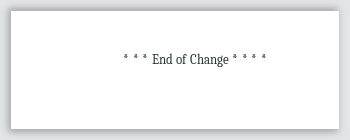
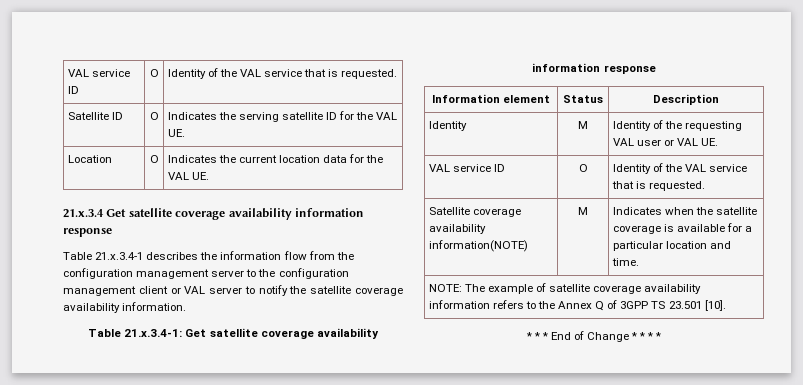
(123, 59) none -> [67,69,130,77] [67,86,79,94] [149,69,159,77] [167,68,398,79] [67,112,123,120] [149,112,159,120] [167,111,398,122] [167,129,185,137] [67,155,112,163] [149,155,159,163] [167,154,384,163] [167,172,209,180] [63,208,364,220] [63,228,112,237] [63,251,354,260] [63,268,349,279] [63,285,403,296] [63,302,187,313] [88,328,379,339] [532,63,656,74] [431,94,551,103] [563,95,603,103] [653,94,719,105] [428,121,467,131] [578,121,588,129] [612,120,742,131] [612,138,719,146] [428,164,505,172] [578,164,588,172] [612,163,748,174] [611,181,705,191] [428,207,521,217] [428,224,486,234] [428,240,528,252] [578,207,588,215] [612,207,757,215] [612,223,753,234] [612,241,731,251] [611,258,639,266] [428,283,702,294] [428,300,726,311] VAL service ID | O | Identity of the VAL service that is requested. // Satellite ID | O | Indicates the serving satellite ID for the VAL UE. // Location | O | Indicates the current location data for the VAL UE. // 21.x.3.4 Get satellite coverage availability information response // Table 21.x.3.4-1 describes the information flow from the configuration management server to the configuration management client or VAL server to notify the satellite coverage availability information. // Table 21.x.3.4-1: Get satellite coverage availability information response // Information element | Status | Description // Identity | M | Identity of the requesting VAL user or VAL UE. // VAL service ID | O | Identity of the VAL service that is requested. // Satellite coverage availability information(NOTE) | M | Indicates when the satellite coverage is available for a particular location and time. // NOTE: The example of satellite coverage availability information refers to the Annex Q of 3GPP TS 23.501 [10]. //

